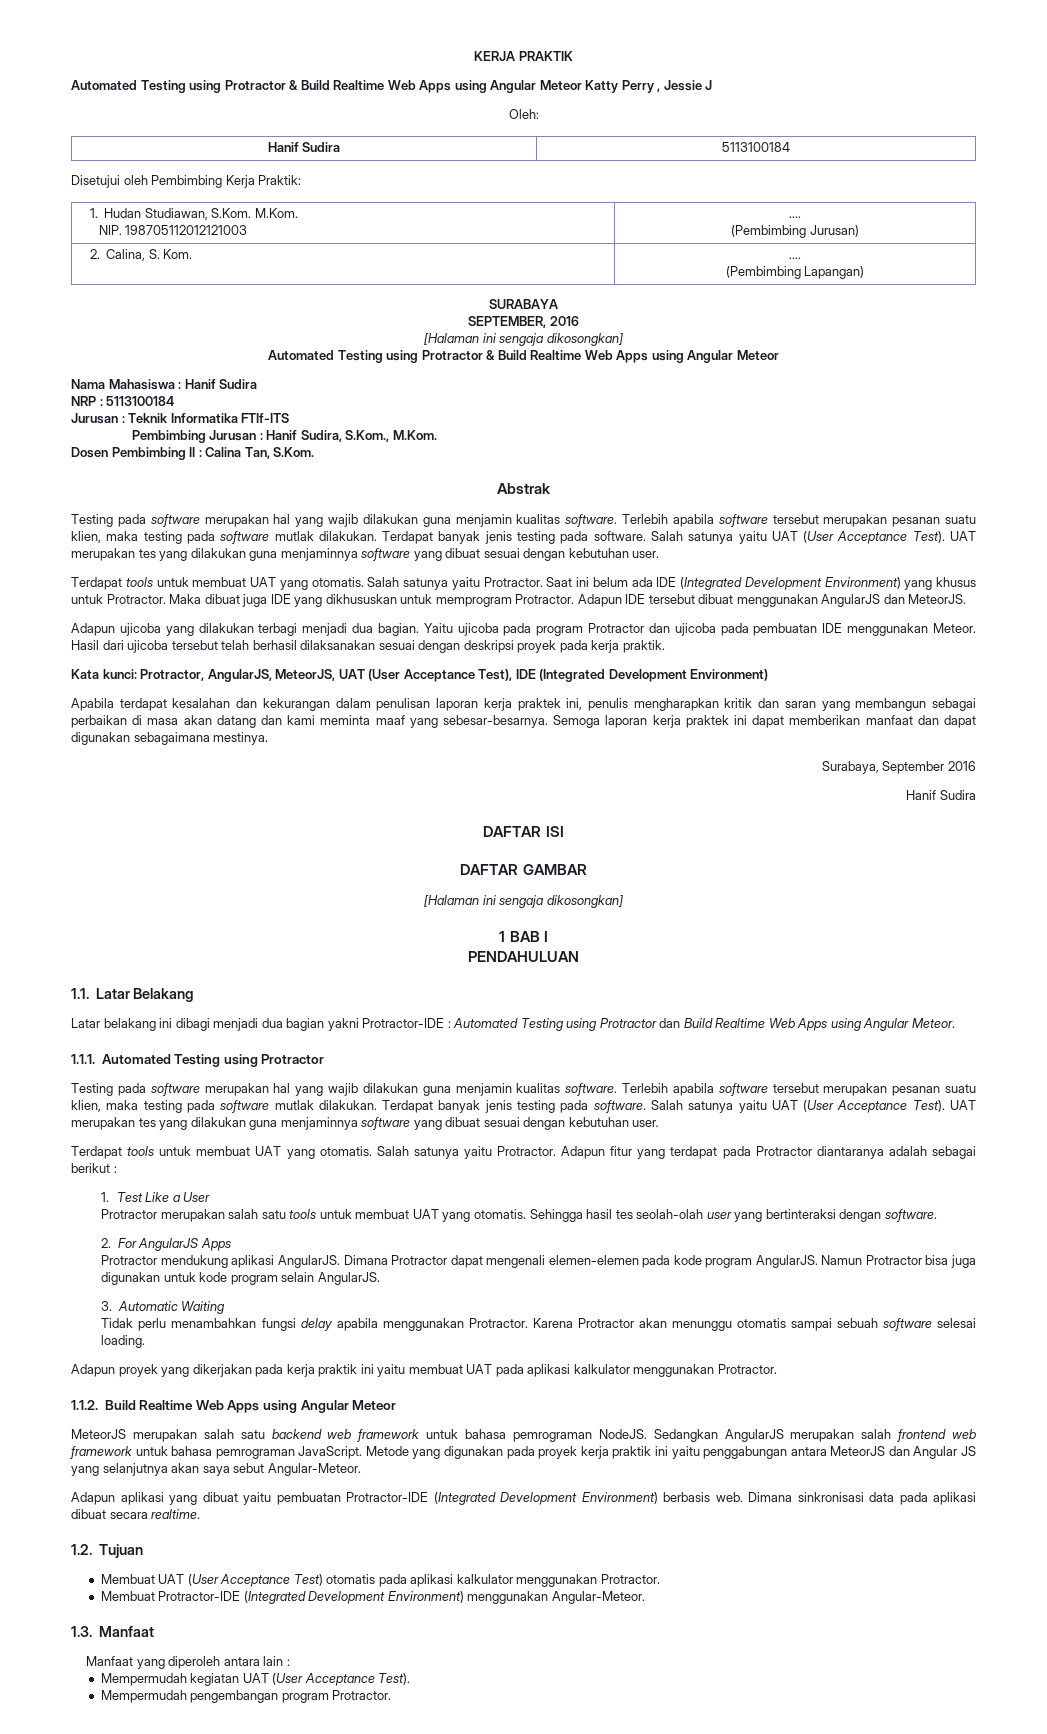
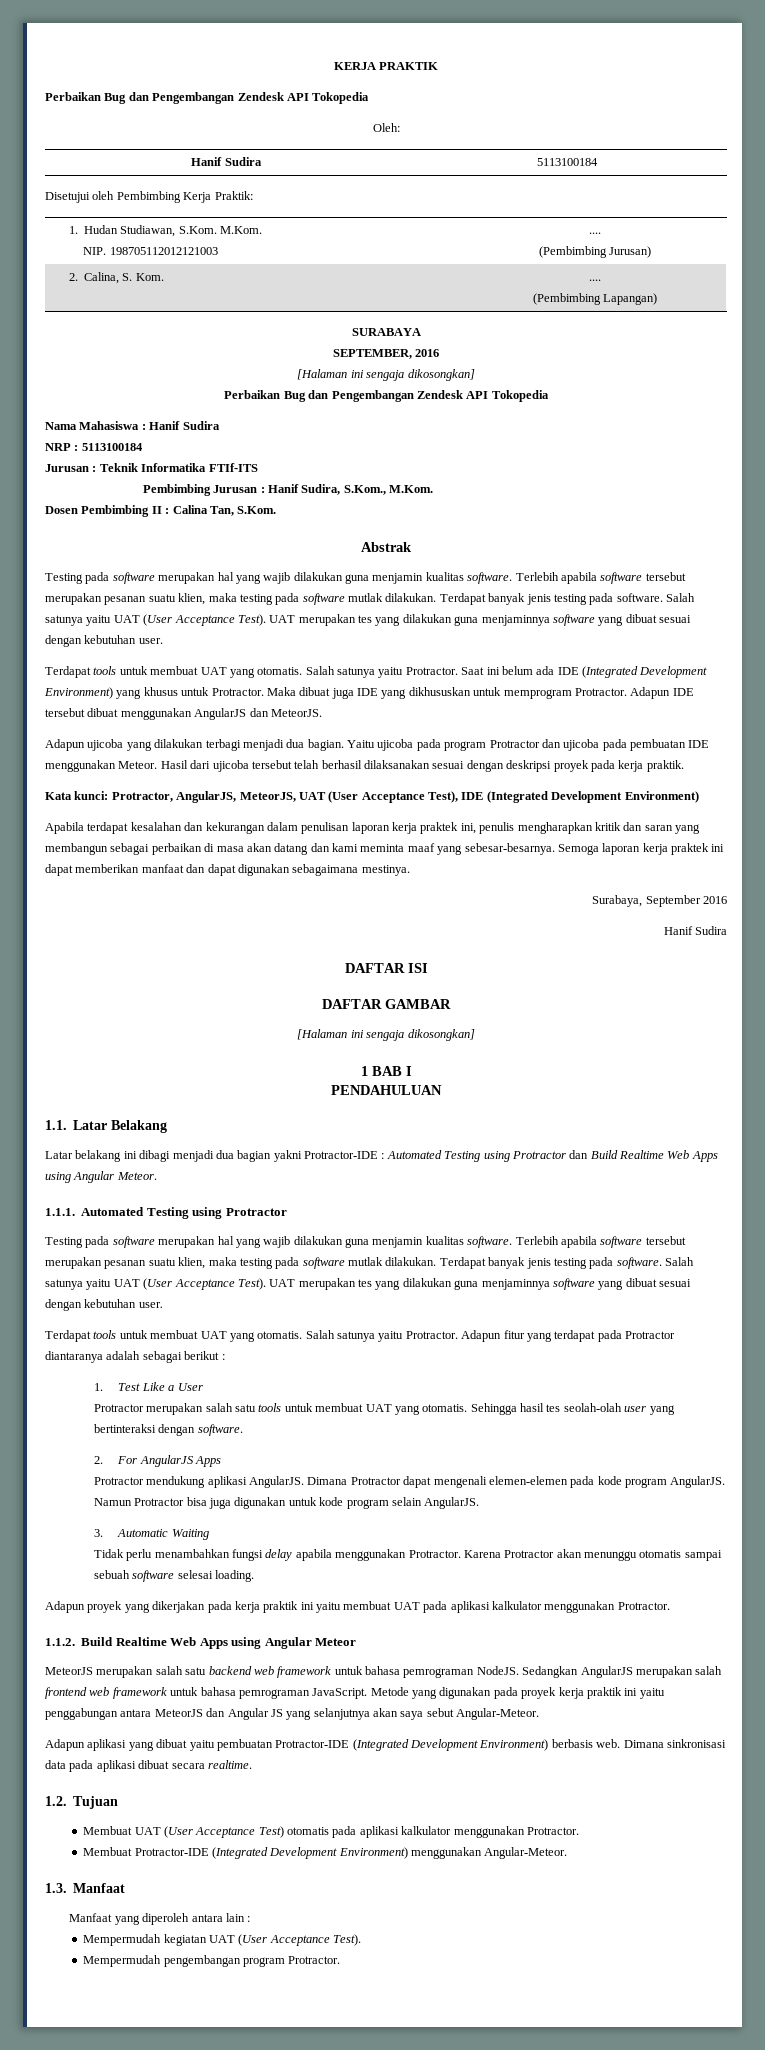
[71,80,713,93] Automated Testing using Protractor & Build Realtime Web Apps using Angular Meteor Katty Perry , Jessie J -> [45,92,370,104] Perbaikan Bug dan Pengembangan Zendesk API Tokopedia
[268,350,779,363] Automated Testing using Protractor & Build Realtime Web Apps using Angular Meteor -> [224,390,549,402] Perbaikan Bug dan Pengembangan Zendesk API Tokopedia

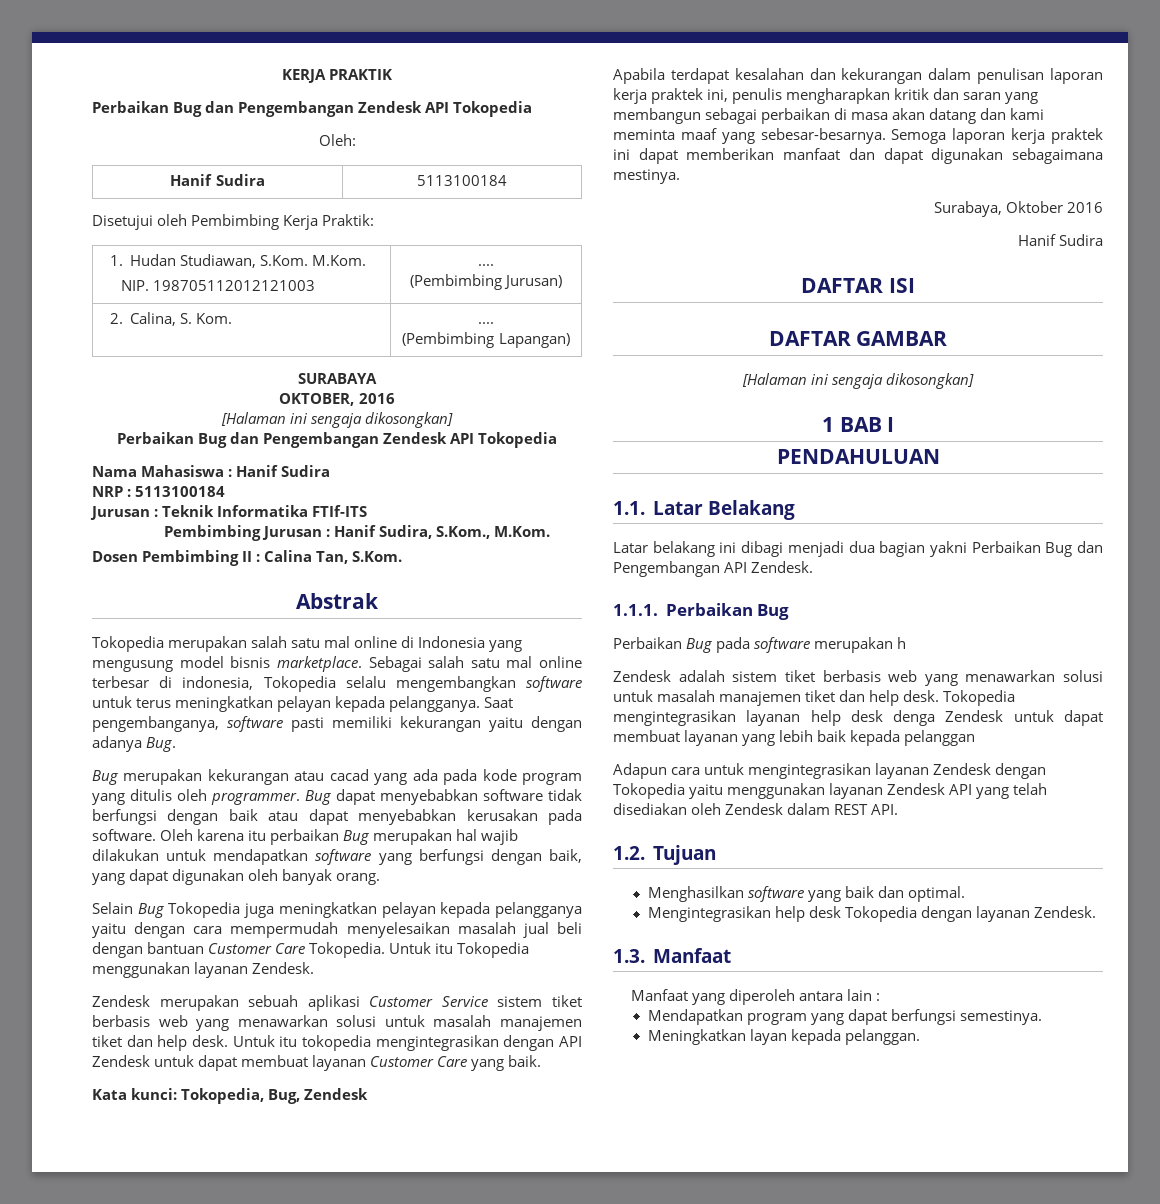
[332,349,412,359] SEPTEMBER, -> [279,393,355,406] OKTOBER,
[45,572,686,584] [45,593,695,605] [45,614,691,626] [45,635,163,647] [45,666,708,678] [44,687,694,699] [45,708,322,720] [45,739,710,751] [45,760,684,772] [45,791,699,803] Testing pada software merupakan hal yang wajib dilakukan guna menjamin kualitas software. Terlebih apabila software tersebut merupakan pesanan suatu klien, maka testing pada software mutlak dilakukan. Terdapat banyak jenis testing pada software. Salah satunya yaitu UAT (User Acceptance Test). UAT merupakan tes yang dilakukan guna menjaminnya software yang dibuat sesuai dengan kebutuhan user. // Terdapat tools untuk membuat UAT yang otomatis. Salah satunya yaitu Protractor. Saat ini belum ada IDE (Integrated Development Environment) yang khusus untuk Protractor. Maka dibuat juga IDE yang dikhususkan untuk memprogram Protractor. Adapun IDE tersebut dibuat menggunakan AngularJS dan MeteorJS. // Adapun ujicoba yang dilakukan terbagi menjadi dua bagian. Yaitu ujicoba pada program Protractor dan ujicoba pada pembuatan IDE menggunakan Meteor. Hasil dari ujicoba tersebut telah berhasil dilaksanakan sesuai dengan deskripsi proyek pada kerja praktik. // Kata kunci: Protractor, AngularJS, MeteorJS, UAT (User Acceptance Test), IDE (Integrated Development Environment) -> [92,636,523,652] [92,656,582,672] [92,676,582,692] [92,696,514,712] [92,716,582,732] [92,736,177,752] [92,769,583,785] [92,789,582,805] [92,809,582,825] [92,829,519,845] [92,849,583,865] [92,869,381,885] [92,902,583,918] [92,922,582,938] [92,942,530,958] [92,962,315,978] [92,995,582,1011] [92,1015,582,1031] [92,1035,582,1051] [92,1055,542,1071] [92,1088,369,1104] Tokopedia merupakan salah satu mal online di Indonesia yang mengusung model bisnis marketplace. Sebagai salah satu mal online terbesar di indonesia, Tokopedia selalu mengembangkan software untuk terus meningkatkan pelayan kepada pelangganya. Saat pengembanganya, software pasti memiliki kekurangan yaitu dengan adanya Bug. // Bug merupakan kekurangan atau cacad yang ada pada kode program yang ditulis oleh programmer. Bug dapat menyebabkan software tidak berfungsi dengan baik atau dapat menyebabkan kerusakan pada software. Oleh karena itu perbaikan Bug merupakan hal wajib dilakukan untuk mendapatkan software yang berfungsi dengan baik, yang dapat digunakan oleh banyak orang. // Selain Bug Tokopedia juga meningkatkan pelayan kepada pelangganya yaitu dengan cara mempermudah menyelesaikan masalah jual beli dengan bantuan Customer Care Tokopedia. Untuk itu Tokopedia menggunakan layanan Zendesk. // Zendesk merupakan sebuah aplikasi Customer Service sistem tiket berbasis web yang menawarkan solusi untuk masalah manajemen tiket dan help desk. Untuk itu tokopedia mengintegrasikan dengan API Zendesk untuk dapat membuat layanan Customer Care yang baik. // Kata kunci: Tokopedia, Bug, Zendesk
[645,895,701,907] September -> [1005,201,1063,213] Oktober
[304,1150,718,1162] [45,1171,157,1183] [45,1207,287,1219] [45,1236,686,1248] [45,1257,694,1269] [45,1278,691,1290] [45,1299,163,1311] [45,1330,675,1342] [45,1351,225,1363] [93,1382,203,1391] [93,1403,675,1415] [93,1424,243,1436] [93,1455,222,1467] [93,1476,726,1488] [93,1497,480,1509] [93,1529,209,1540] [93,1549,722,1561] [93,1570,255,1582] [45,1601,670,1613] [45,1637,357,1649] [45,1666,723,1678] [45,1687,665,1699] [45,1708,540,1720] [45,1739,726,1751] [45,1760,252,1772] [45,1796,119,1809] [83,1826,579,1838] [83,1847,568,1859] Protractor-IDE : Automated Testing using Protractor dan Build Realtime Web Apps using Angular Meteor. // 1.1.1. Automated Testing using Protractor // Testing pada software merupakan hal yang wajib dilakukan guna menjamin kualitas software. Terlebih apabila software tersebut merupakan pesanan suatu klien, maka testing pada software mutlak dilakukan. Terdapat banyak jenis testing pada software. Salah satunya yaitu UAT (User Acceptance Test). UAT merupakan tes yang dilakukan guna menjaminnya software yang dibuat sesuai dengan kebutuhan user. // Terdapat tools untuk membuat UAT yang otomatis. Salah satunya yaitu Protractor. Adapun fitur yang terdapat pada Protractor diantaranya adalah sebagai berikut : // 1. Test Like a User // Protractor merupakan salah satu tools untuk membuat UAT yang otomatis. Sehingga hasil tes seolah-olah user yang bertinteraksi dengan software. // 2. For AngularJS Apps // Protractor mendukung aplikasi AngularJS. Dimana Protractor dapat mengenali elemen-elemen pada kode program AngularJS. Namun Protractor bisa juga digunakan untuk kode program selain AngularJS. // 3. Automatic Waiting // Tidak perlu menambahkan fungsi delay apabila menggunakan Protractor. Karena Protractor akan menunggu otomatis sampai sebuah software selesai loading. // Adapun proyek yang dikerjakan pada kerja praktik ini yaitu membuat UAT pada aplikasi kalkulator menggunakan Protractor. // 1.1.2. Build Realtime Web Apps using Angular Meteor // MeteorJS merupakan salah satu backend web framework untuk bahasa pemrograman NodeJS. Sedangkan AngularJS merupakan salah frontend web framework untuk bahasa pemrograman JavaScript. Metode yang digunakan pada proyek kerja praktik ini yaitu penggabungan antara MeteorJS dan Angular JS yang selanjutnya akan saya sebut Angular-Meteor. // Adapun aplikasi yang dibuat yaitu pembuatan Protractor-IDE (Integrated Development Environment) berbasis web. Dimana sinkronisasi data pada aplikasi dibuat secara realtime. // 1.2. Tujuan // Membuat UAT (User Acceptance Test) otomatis pada aplikasi kalkulator menggunakan Protractor. // Membuat Protractor-IDE (Integrated Development Environment) menggunakan Angular-Meteor. -> [971,541,1103,557] [613,561,814,577] [613,603,790,620] [613,637,907,653] [613,670,1103,686] [613,690,1016,706] [613,710,1103,726] [613,730,976,746] [613,763,1047,779] [613,783,1048,799] [613,803,899,815] [613,845,717,865] [647,886,965,902] [647,906,1096,922] Perbaikan Bug dan Pengembangan API Zendesk. // 1.1.1. Perbaikan Bug // Perbaikan Bug pada software merupakan h // Zendesk adalah sistem tiket berbasis web yang menawarkan solusi untuk masalah manajemen tiket dan help desk. Tokopedia mengintegrasikan layanan help desk denga Zendesk untuk dapat membuat layanan yang lebih baik kepada pelanggan // Adapun cara untuk mengintegrasikan layanan Zendesk dengan Tokopedia yaitu menggunakan layanan Zendesk API yang telah disediakan oleh Zendesk dalam REST API. // 1.2. Tujuan // Menghasilkan software yang baik dan optimal. // Mengintegrasikan help desk Tokopedia dengan layanan Zendesk.
[83,1934,362,1946] [83,1955,341,1967] Mempermudah kegiatan UAT (User Acceptance Test). // Mempermudah pengembangan program Protractor. -> [647,1009,1042,1025] [647,1029,920,1045] Mendapatkan program yang dapat berfungsi semestinya. // Meningkatkan layan kepada pelanggan.

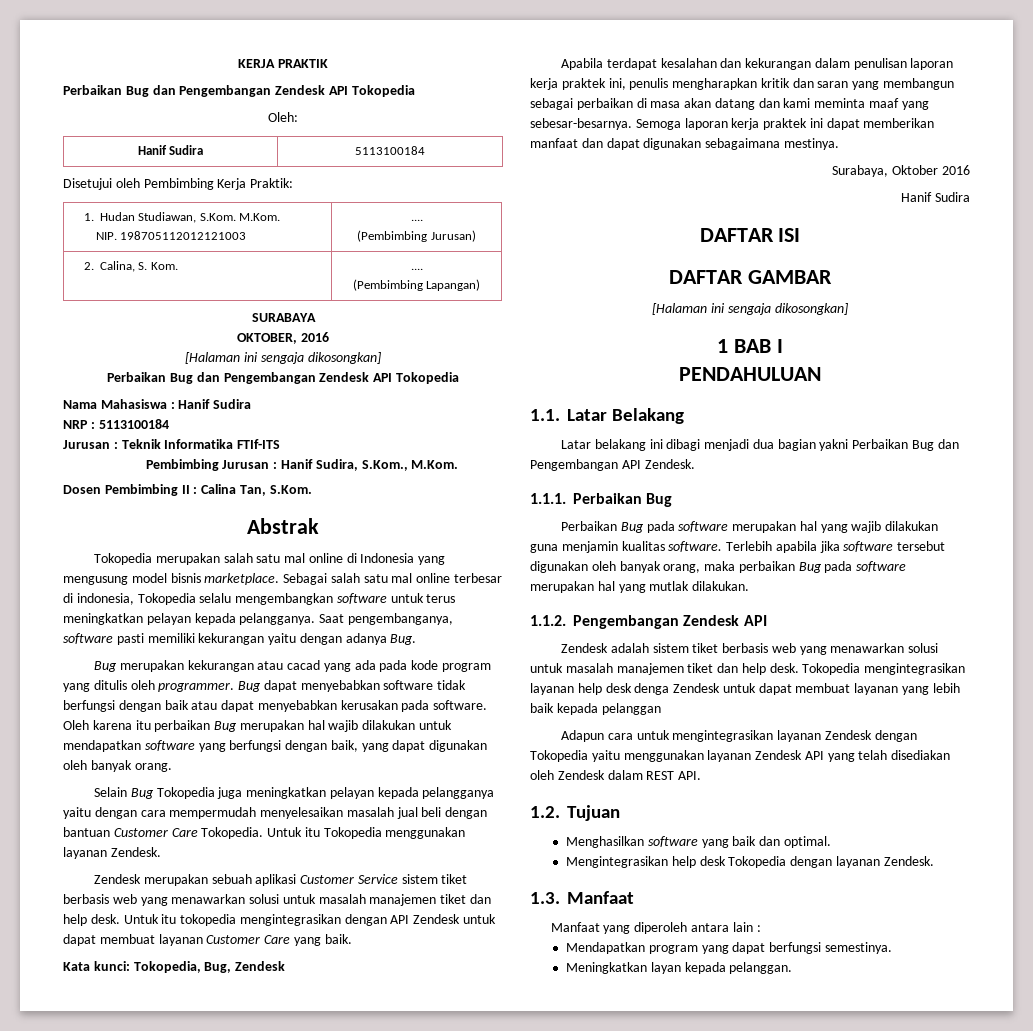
[897,637,907,649] h -> [799,521,939,533] [530,541,946,553] [530,561,907,573] [530,581,750,593] [530,615,767,629] hal yang wajib dilakukan guna menjamin kualitas software. Terlebih apabila jika software tersebut digunakan oleh banyak orang, maka perbaikan Bug pada software merupakan hal yang mutlak dilakukan. // 1.1.2. Pengembangan Zendesk API

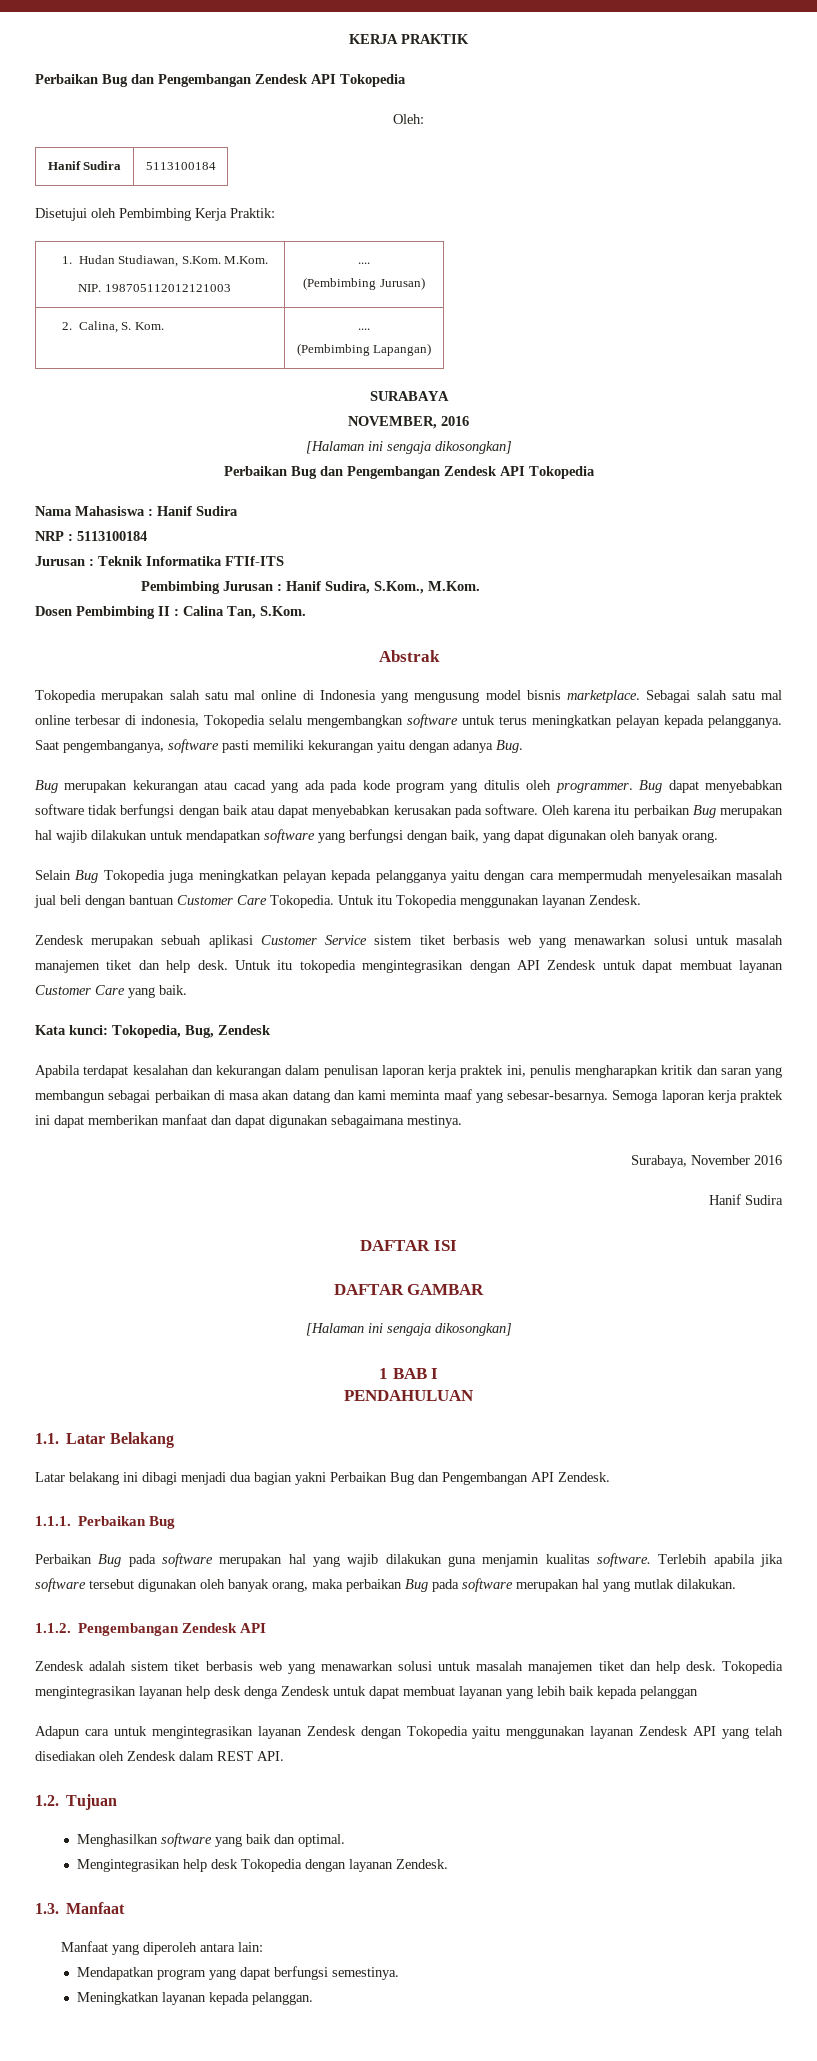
[237,333,298,344] OKTOBER, -> [348,416,437,429] NOVEMBER,
[892,165,939,175] Oktober -> [691,1155,750,1165] November
[732,922,761,932] lain : -> [238,1942,264,1952] lain:
[650,962,681,974] layan -> [162,1992,207,2005] layanan

